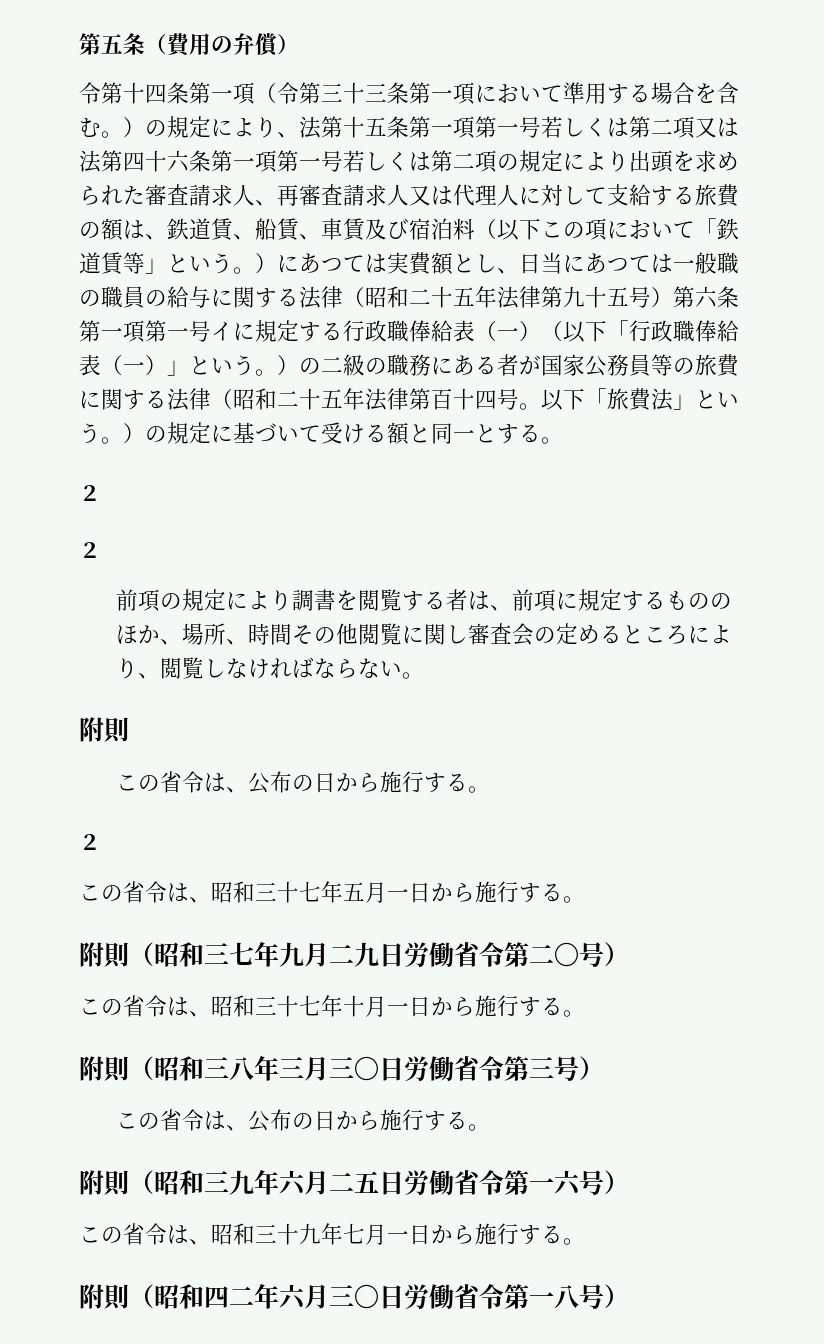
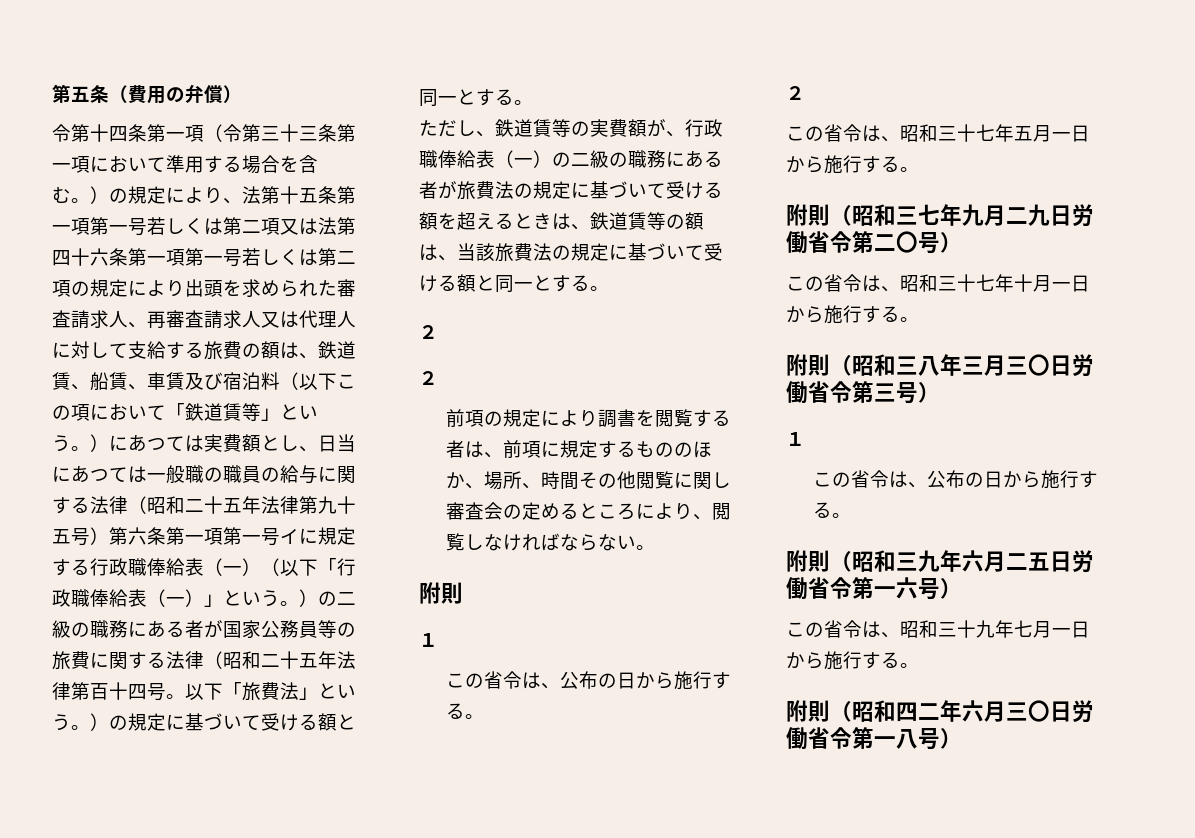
(563, 440) none -> [419,119,723,137] [419,150,723,168] [419,181,723,200] [419,212,704,230] [419,243,723,262] [419,274,609,293] // ただし、鉄道賃等の実費額が、行政職俸給表（一）の二級の職務にある者が旅費法の規定に基づいて受ける額を超えるときは、鉄道賃等の額は、当該旅費法の規定に基づいて受ける額と同一とする。
(129, 730) none -> [419,633,438,647] // １
(604, 1068) none -> [786,432,805,446] // １

